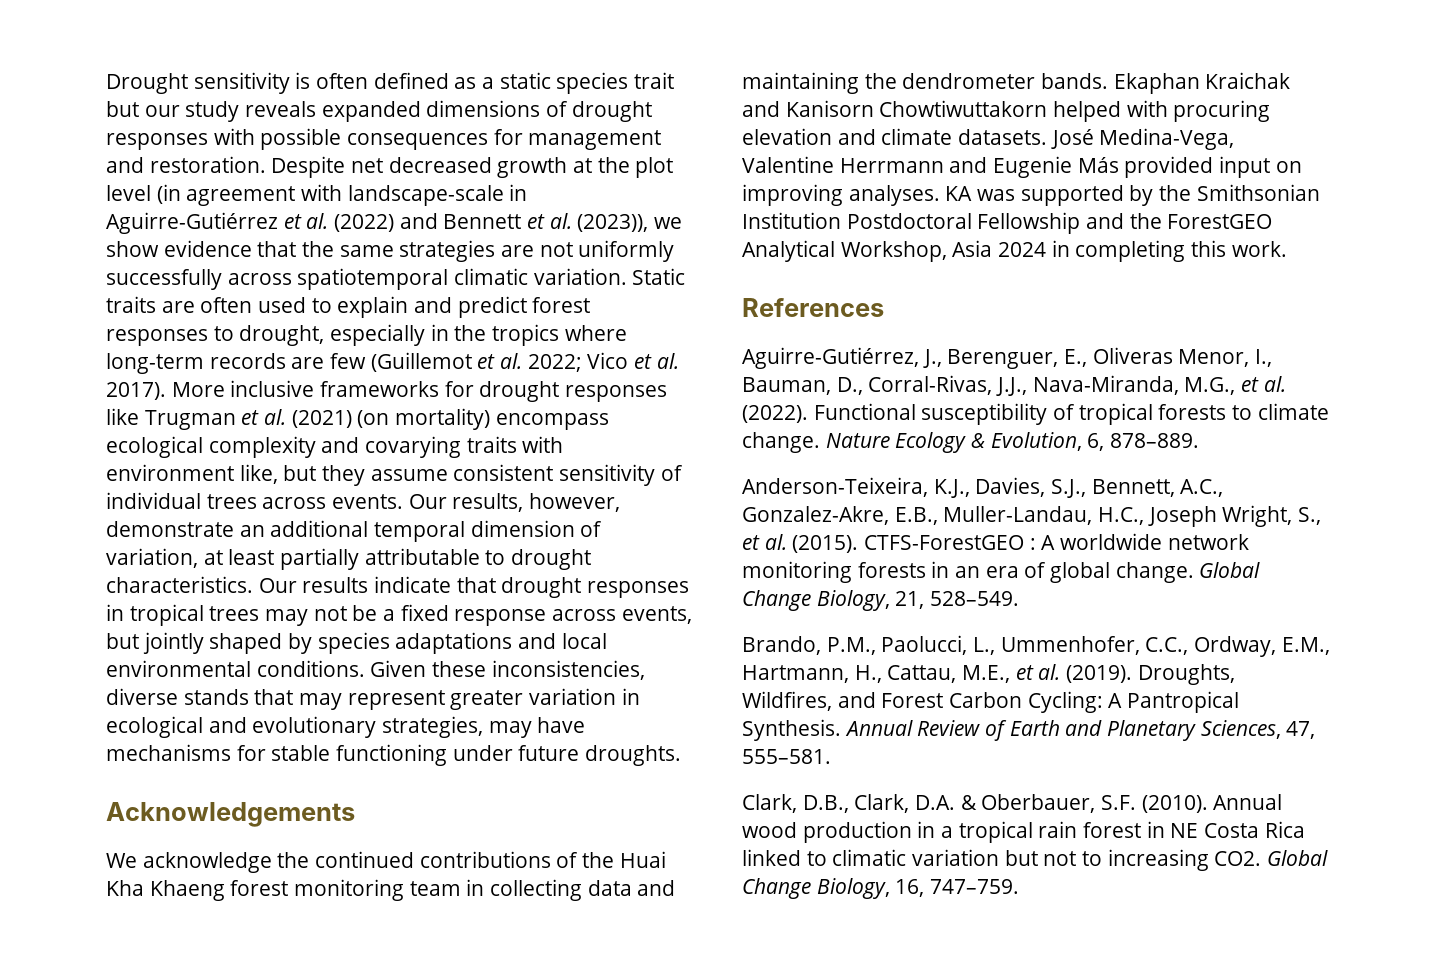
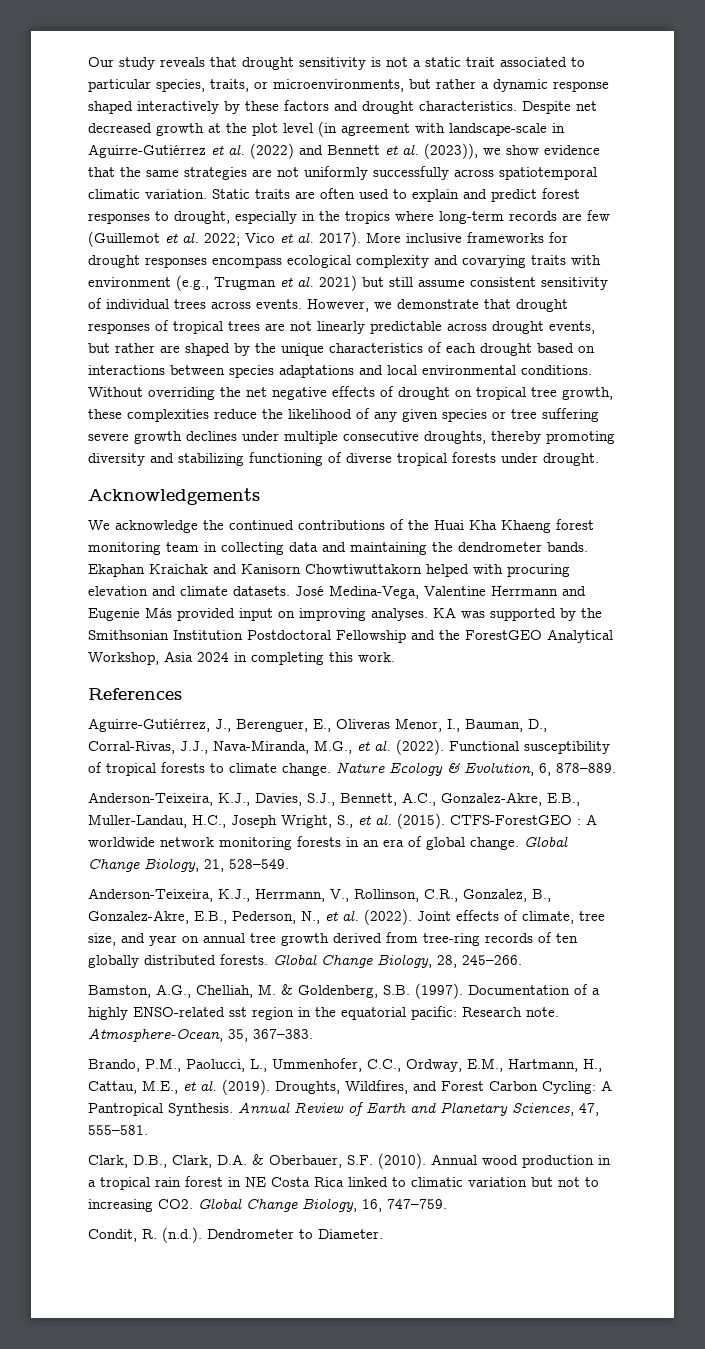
[106,72,675,94] [106,100,652,122] [106,128,662,150] [106,156,266,173] Drought sensitivity is often defined as a static species trait but our study reveals expanded dimensions of drought responses with possible consequences for management and restoration. -> [88,57,585,70] [88,79,609,92] [88,100,517,114] Our study reveals that drought sensitivity is not a static trait associated to particular species, traits, or microenvironments, but rather a dynamic response shaped interactively by these factors and drought characteristics.
[106,408,491,430] like Trugman et al. (2021) (on mortality) -> (207, 262) none
[239,464,366,486] like, but they -> [176,275,413,291] (e.g., Trugman et al. 2021) but still
[408,493,621,512] [106,520,603,542] [106,548,592,570] [106,576,452,593] Our results, however, demonstrate an additional temporal dimension of variation, at least partially attributable to drought characteristics. Our results indicate -> [307,299,479,312] However, we demonstrate
[106,604,124,621] in -> [155,320,169,331] of
[265,604,692,626] [106,632,313,654] may not be a fixed response across events, but jointly shaped by -> [265,321,595,334] [88,342,595,356] [88,365,225,375] are not linearly predictable across drought events, but rather are shaped by the unique characteristics of each drought based on interactions between
[370,660,645,680] [106,688,640,710] [106,716,586,738] [106,744,682,766] Given these inconsistencies, diverse stands that may represent greater variation in ecological and evolutionary strategies, may have mechanisms for stable functioning under future droughts. -> [88,386,613,400] [88,408,599,422] [88,431,615,444] [88,452,599,466] Without overriding the net negative effects of drought on tropical tree growth, these complexities reduce the likelihood of any given species or tree suffering severe growth declines under multiple consecutive droughts, thereby promoting diversity and stabilizing functioning of diverse tropical forests under drought.
(1020, 598) none -> [88,888,551,902] [88,909,605,925] [88,932,578,946] [88,954,522,968] [88,983,600,999] [88,1006,559,1020] [88,1028,313,1042] // Anderson-Teixeira, K.J., Herrmann, V., Rollinson, C.R., Gonzalez, B., Gonzalez-Akre, E.B., Pederson, N., et al. (2022). Joint effects of climate, tree size, and year on annual tree growth derived from tree-ring records of ten globally distributed forests. Global Change Biology, 28, 245–266. // Bamston, A.G., Chelliah, M. & Goldenberg, S.B. (1997). Documentation of a highly ENSO-related sst region in the equatorial pacific: Research note. Atmosphere-Ocean, 35, 367–383.
(1020, 886) none -> [88,1227,383,1243] // Condit, R. (n.d.). Dendrometer to Diameter.

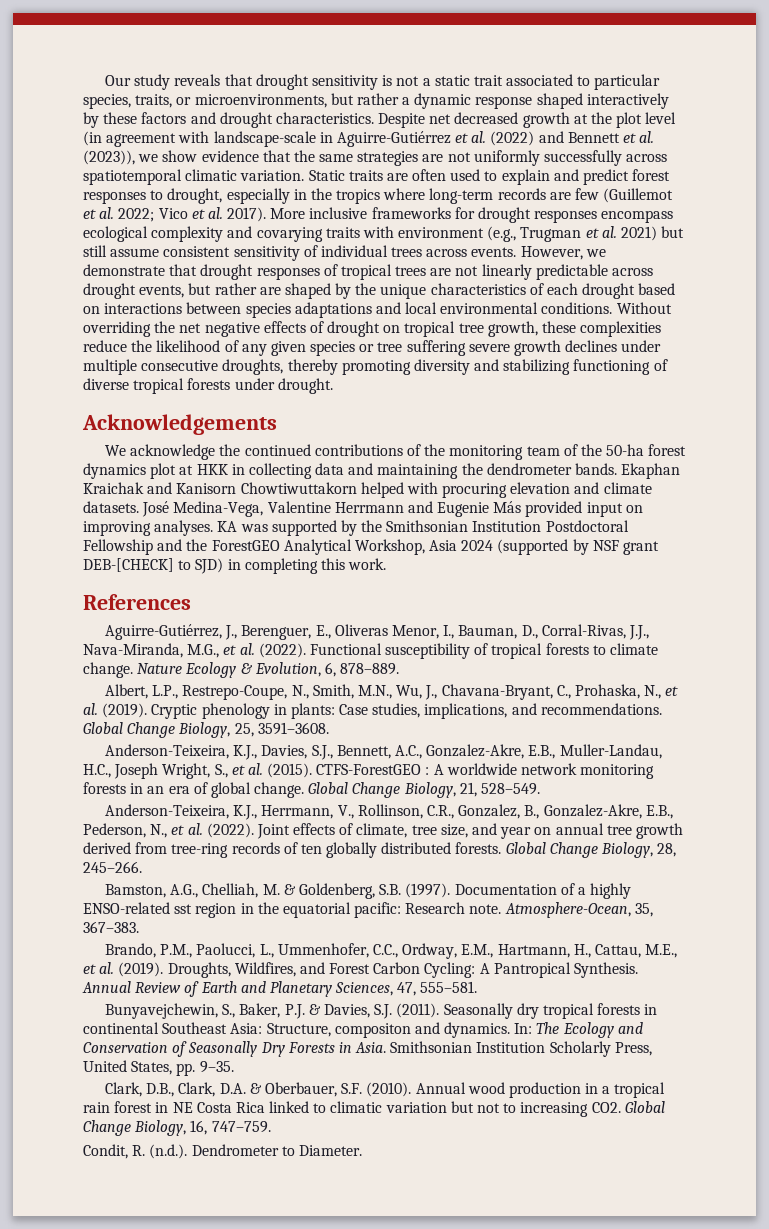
[434,519,594,533] [88,542,199,555] Huai Kha Khaeng forest monitoring team -> [449,444,687,460] [83,463,228,479] monitoring team of the 50-ha forest dynamics plot at HKK
(229, 657) none -> [497,539,660,555] [83,558,224,574] (supported by NSF grant DEB-[CHECK] to SJD)
(616, 768) none -> [105,684,679,700] [83,703,662,719] [83,722,329,738] // Albert, L.P., Restrepo-Coupe, N., Smith, M.N., Wu, J., Chavana-Bryant, C., Prohaska, N., et al. (2019). Cryptic phenology in plants: Case studies, implications, and recommendations. Global Change Biology, 25, 3591–3608.
(148, 1130) none -> [105,1003,658,1019] [83,1022,643,1038] [83,1041,652,1057] [83,1060,234,1076] // Bunyavejchewin, S., Baker, P.J. & Davies, S.J. (2011). Seasonally dry tropical forests in continental Southeast Asia: Structure, compositon and dynamics. In: The Ecology and Conservation of Seasonally Dry Forests in Asia. Smithsonian Institution Scholarly Press, United States, pp. 9–35.

